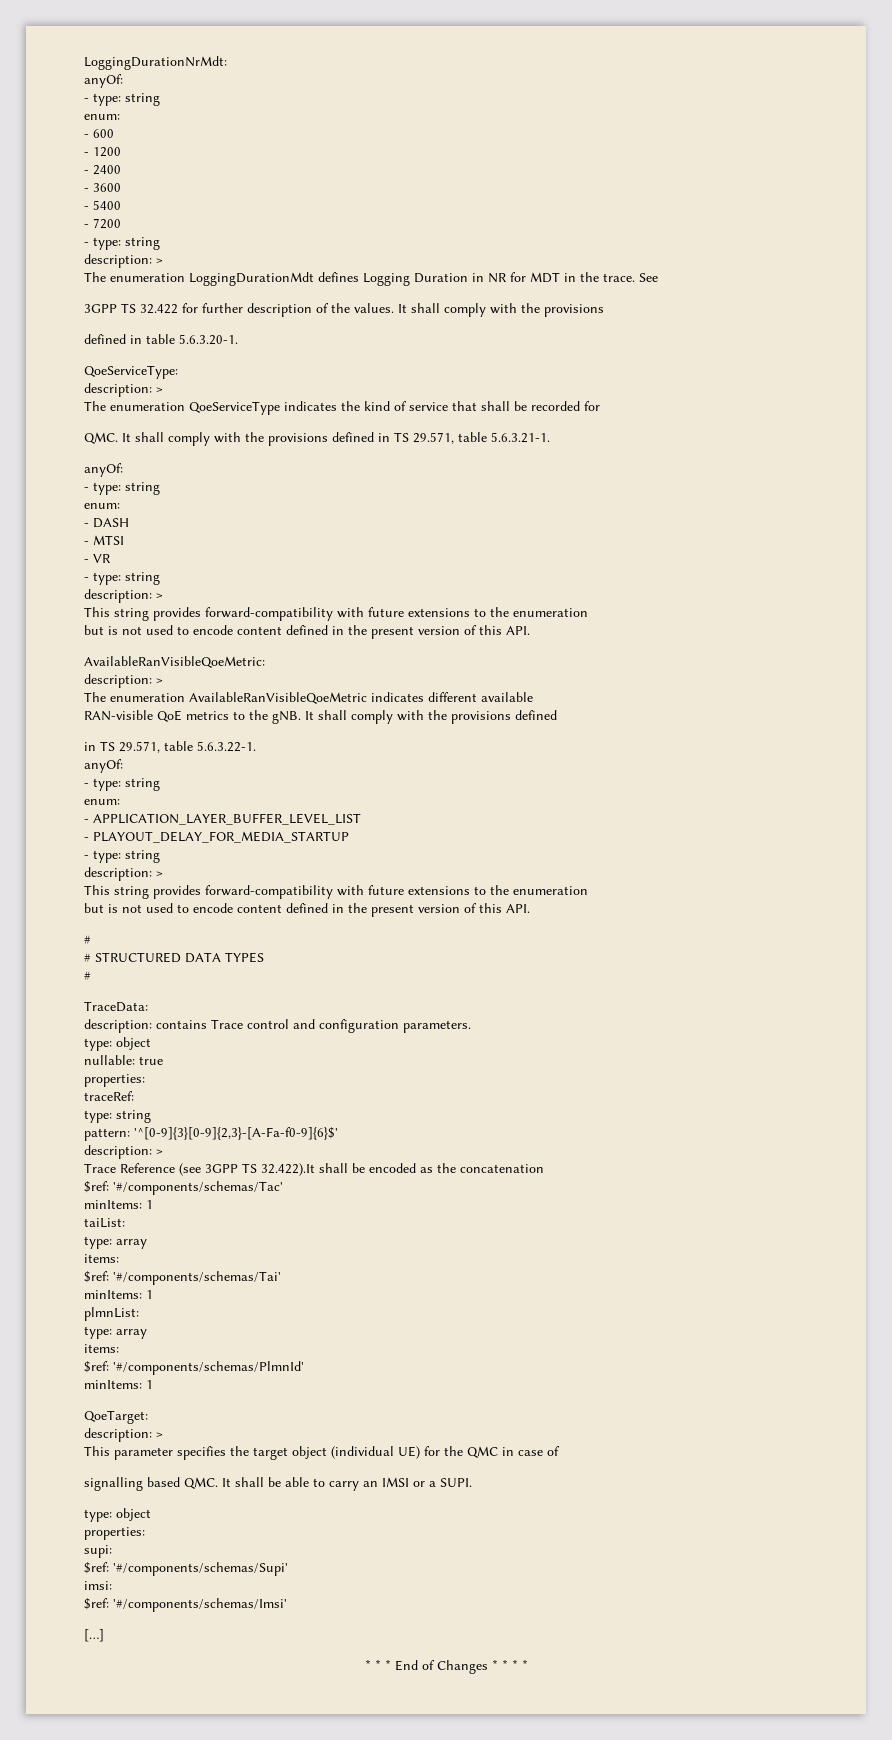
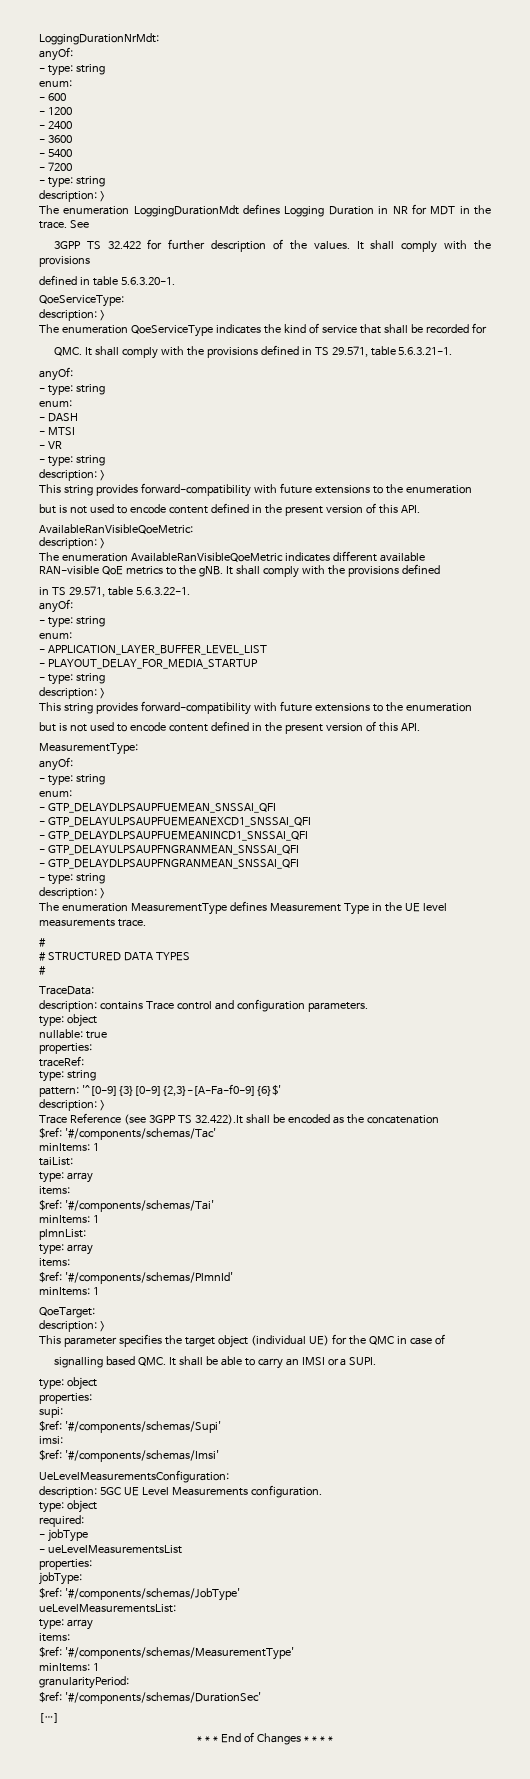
(530, 908) none -> [39,743,138,755] [39,757,73,771] [39,774,105,786] [39,790,72,797] [39,803,276,813] [39,817,311,827] [39,831,308,841] [39,845,299,855] [39,859,299,869] [39,873,105,885] [39,887,105,899] [39,901,447,915] [39,919,146,927] // MeasurementType: // anyOf: // - type: string // enum: // - GTP_DELAYDLPSAUPFUEMEAN_SNSSAI_QFI // - GTP_DELAYULPSAUPFUEMEANEXCD1_SNSSAI_QFI // - GTP_DELAYDLPSAUPFUEMEANINCD1_SNSSAI_QFI // - GTP_DELAYULPSAUPFNGRANMEAN_SNSSAI_QFI // - GTP_DELAYDLPSAUPFNGRANMEAN_SNSSAI_QFI // - type: string // description: > // The enumeration MeasurementType defines Measurement Type in the UE level measurements trace.
(287, 1605) none -> [39,1470,229,1483] [39,1485,322,1498] [39,1500,97,1513] [39,1515,84,1527] [39,1529,88,1542] [39,1545,182,1554] [39,1559,92,1570] [39,1572,82,1585] [39,1587,240,1601] [39,1604,176,1613] [39,1619,93,1630] [39,1633,70,1642] [39,1646,294,1660] [39,1663,99,1672] [39,1676,129,1689] [39,1691,261,1704] // UeLevelMeasurementsConfiguration: // description: 5GC UE Level Measurements configuration. // type: object // required: // - jobType // - ueLevelMeasurementsList // properties: // jobType: // $ref: '#/components/schemas/JobType' // ueLevelMeasurementsList: // type: array // items: // $ref: '#/components/schemas/MeasurementType' // minItems: 1 // granularityPeriod: // $ref: '#/components/schemas/DurationSec'

